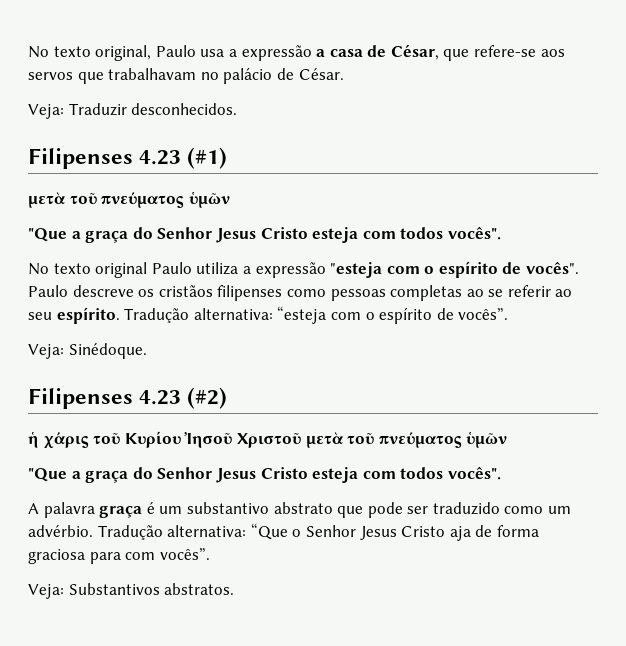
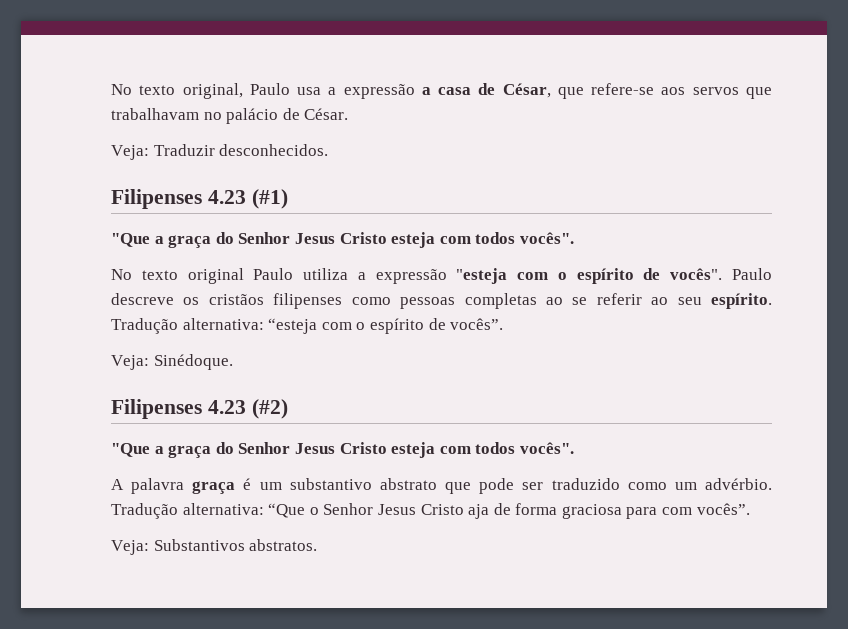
[28,192,230,208] // μετὰ τοῦ πνεύματος ὑμῶν -> (288, 199) none
[28,431,508,449] // ἡ χάρις τοῦ Κυρίου Ἰησοῦ Χριστοῦ μετὰ τοῦ πνεύματος ὑμῶν -> (288, 409) none

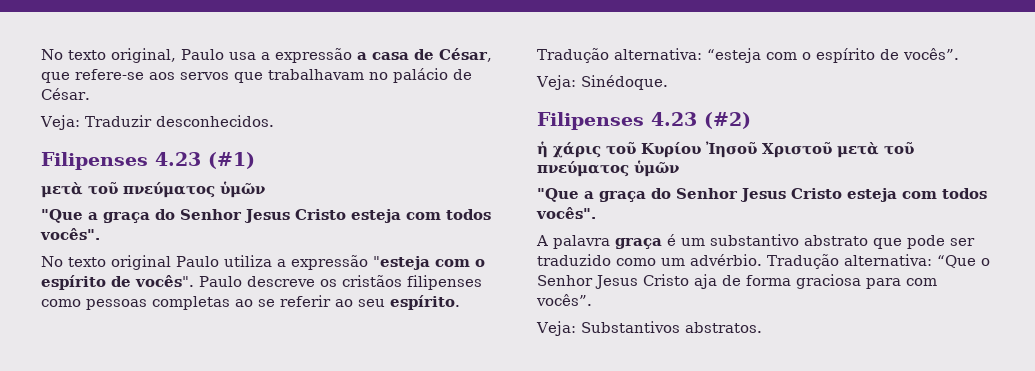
(288, 199) none -> [41,181,265,198] // μετὰ τοῦ πνεύματος ὑμῶν
(288, 409) none -> [537,141,914,158] [537,160,679,177] // ἡ χάρις τοῦ Κυρίου Ἰησοῦ Χριστοῦ μετὰ τοῦ πνεύματος ὑμῶν

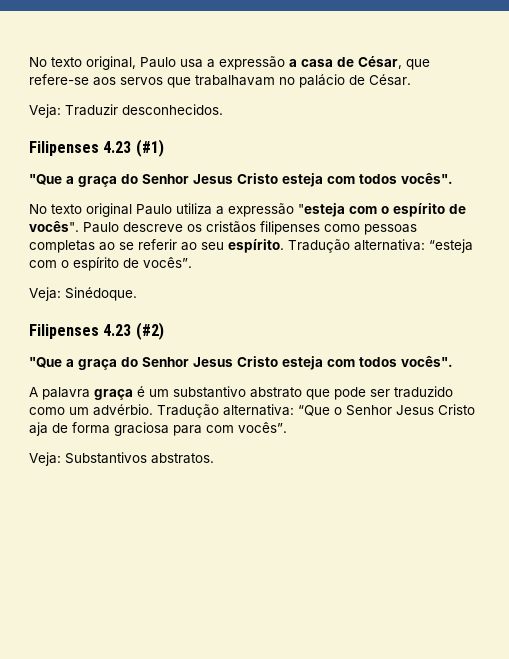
[41,181,265,198] // μετὰ τοῦ πνεύματος ὑμῶν -> (164, 148) none
[537,141,914,158] [537,160,679,177] // ἡ χάρις τοῦ Κυρίου Ἰησοῦ Χριστοῦ μετὰ τοῦ πνεύματος ὑμῶν -> (164, 331) none

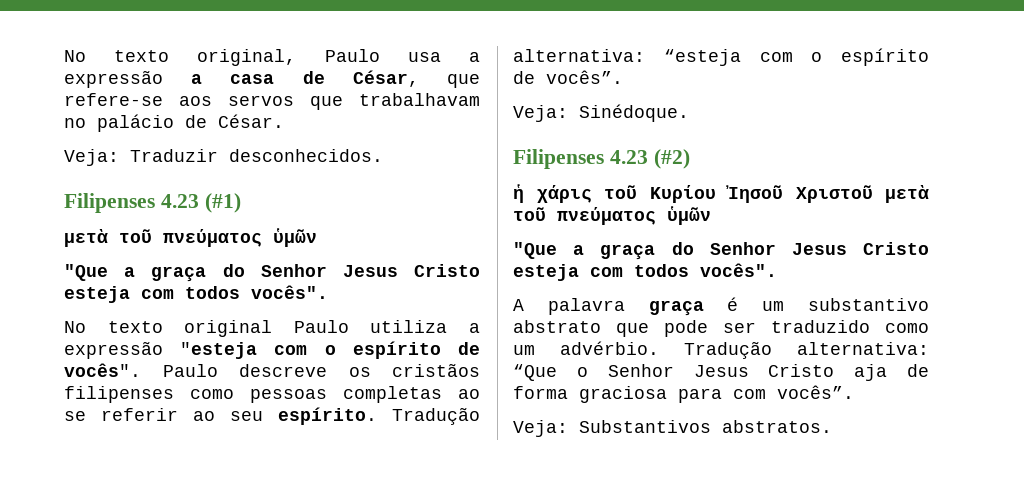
(164, 148) none -> [64,228,317,247] // μετὰ τοῦ πνεύματος ὑμῶν
(164, 331) none -> [513,184,929,203] [513,206,711,225] // ἡ χάρις τοῦ Κυρίου Ἰησοῦ Χριστοῦ μετὰ τοῦ πνεύματος ὑμῶν

